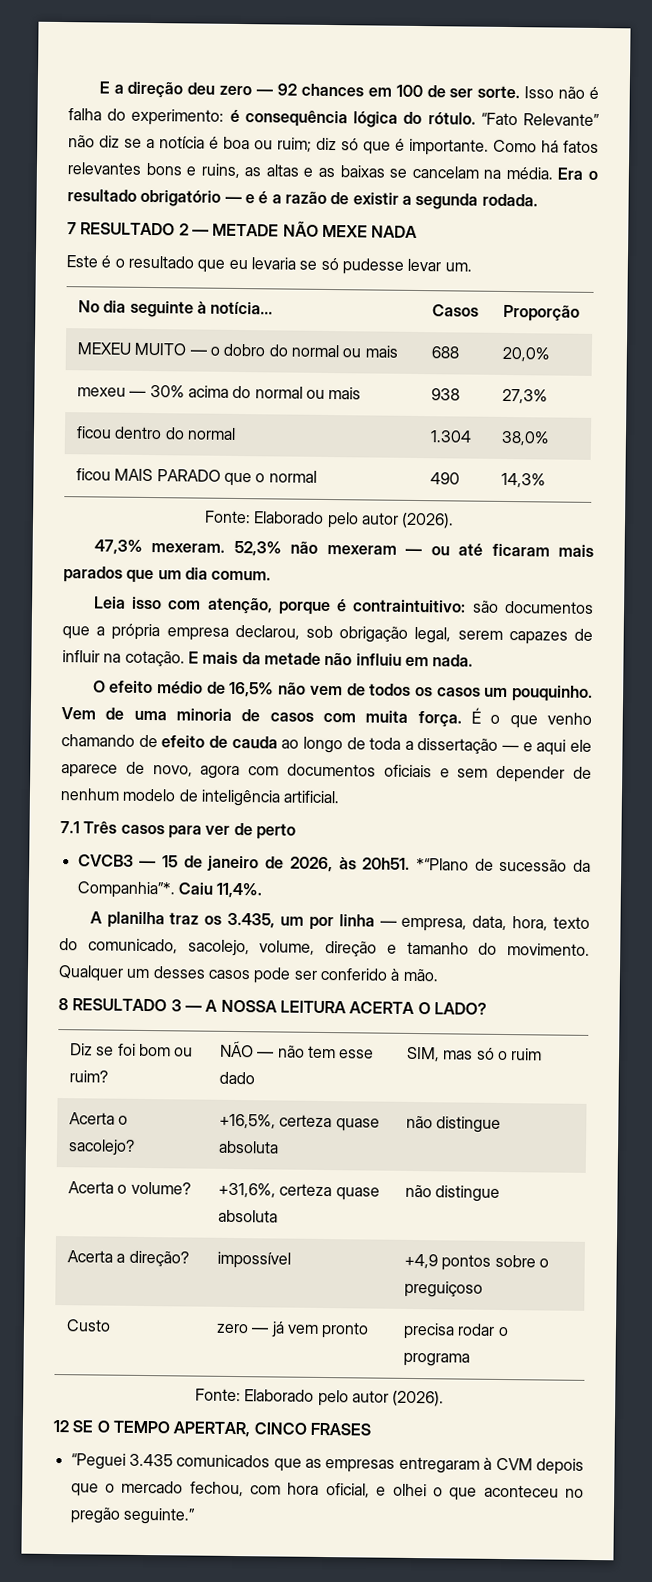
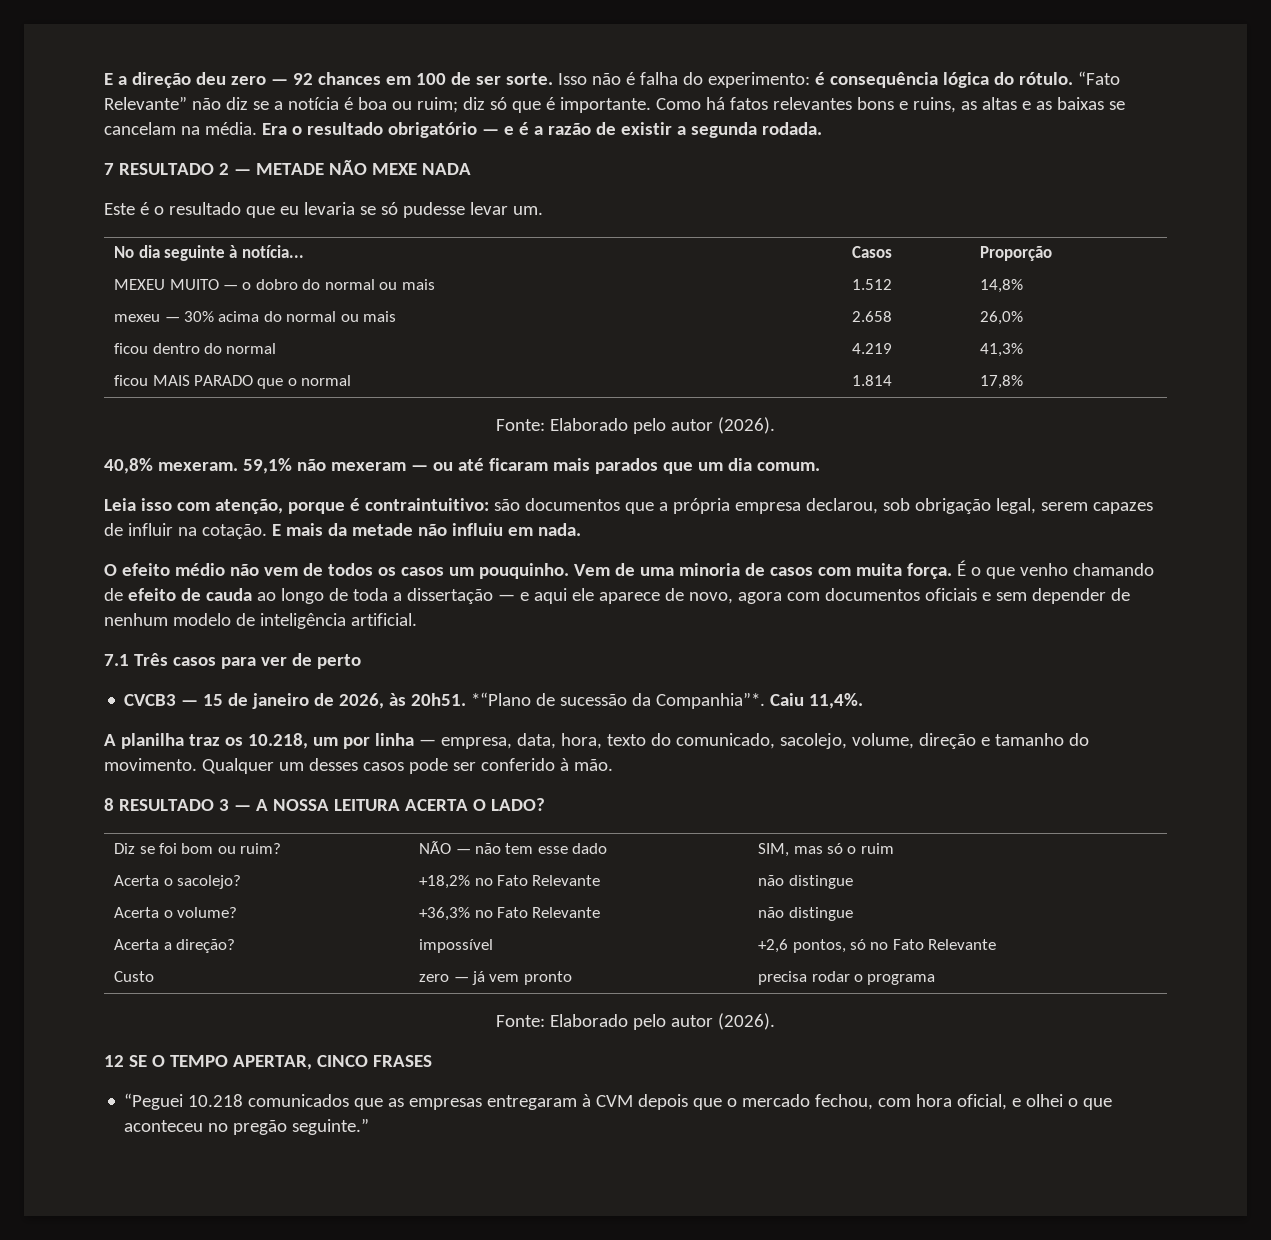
[430,346,459,359] [501,346,550,362] 688 | 20,0% -> [852,279,893,290] [980,279,1024,293] 1.512 | 14,8%
[430,388,460,401] [501,388,548,404] 938 | 27,3% -> [852,311,893,322] [980,311,1024,325] 2.658 | 26,0%
[429,430,472,443] [500,430,550,446] 1.304 | 38,0% -> [852,343,893,354] [980,343,1024,357] 4.219 | 41,3%
[429,472,460,485] [500,472,546,488] [203,510,455,529] [93,539,282,557] 490 | 14,3% // Fonte: Elaborado pelo autor (2026). // 47,3% mexeram. 52,3% -> [852,375,893,386] [980,375,1024,389] [496,417,775,434] [104,458,292,474] 1.814 | 17,8% // Fonte: Elaborado pelo autor (2026). // 40,8% mexeram. 59,1%
[206,681,275,698] de 16,5% -> (225, 569) none
[227,912,276,929] 3.435, -> [247,733,308,749] 10.218,
[218,1113,380,1132] [217,1140,279,1154] +16,5%, certeza quase absoluta -> [419,875,601,889] +18,2% no Fato Relevante
[217,1182,380,1201] [217,1209,278,1223] +31,6%, certeza quase absoluta -> [419,907,601,921] +36,3% no Fato Relevante
[403,1253,549,1271] [403,1280,483,1298] +4,9 pontos sobre o preguiçoso -> [758,939,997,953] +2,6 pontos, só no Fato Relevante
[128,1453,173,1467] 3.435 -> [188,1094,244,1107] 10.218

